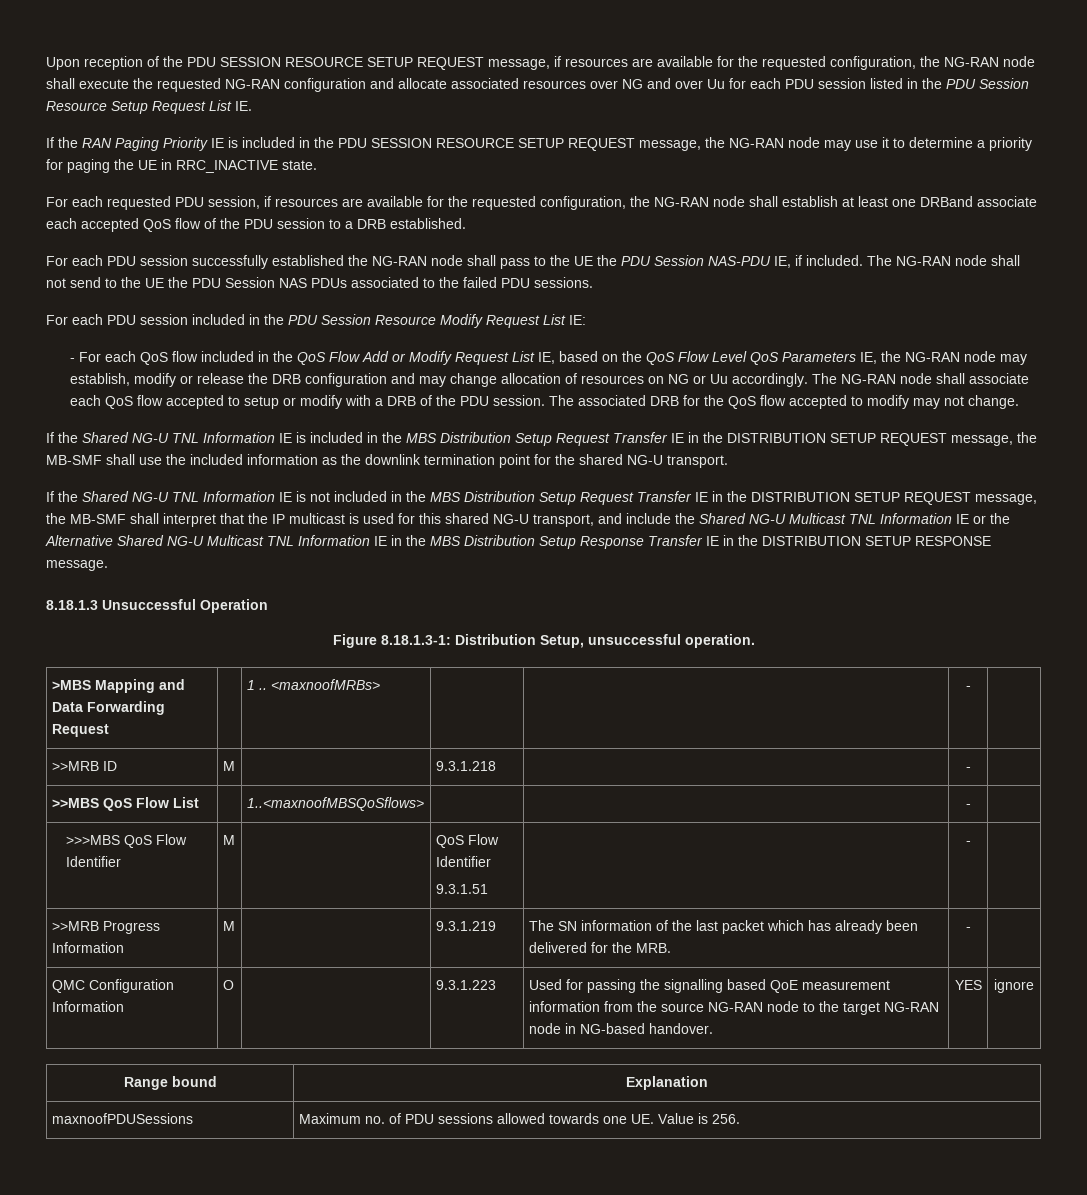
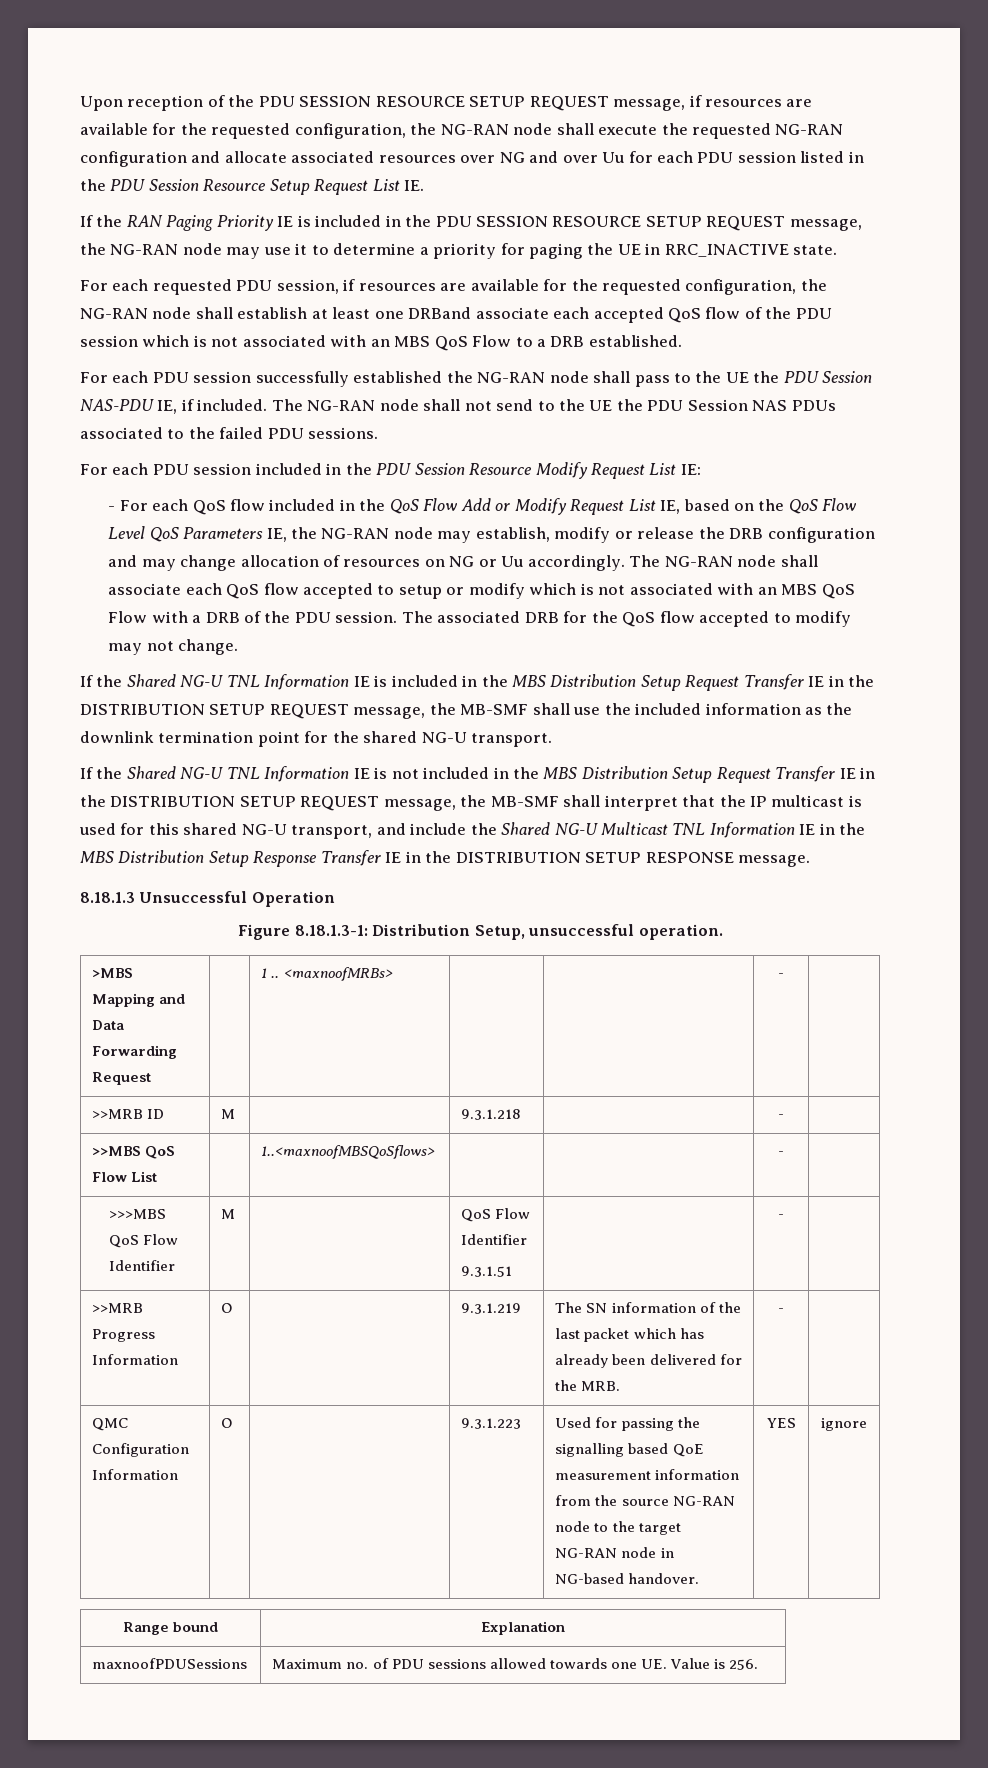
(325, 223) none -> [142,335,512,351] which is not associated with an MBS QoS Flow
(342, 402) none -> [529,583,855,599] [108,611,148,623] which is not associated with an MBS QoS Flow
[973,513,1010,524] [45,535,387,546] or the Alternative Shared NG-U Multicast TNL Information IE -> (816, 829) none
[222,921,235,931] M -> [221,1303,234,1313] O

